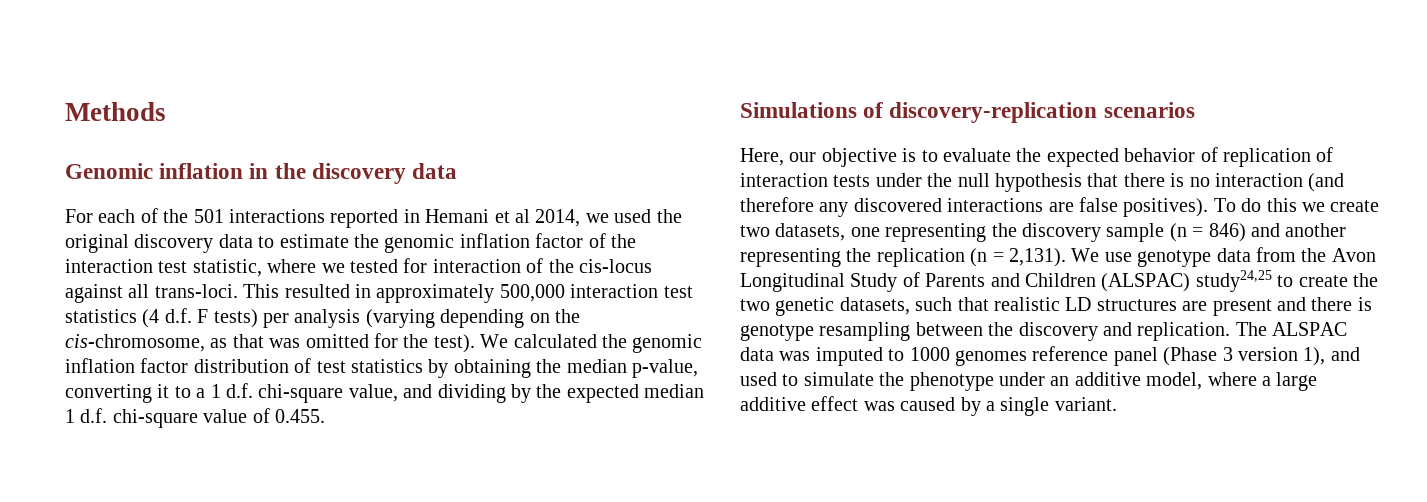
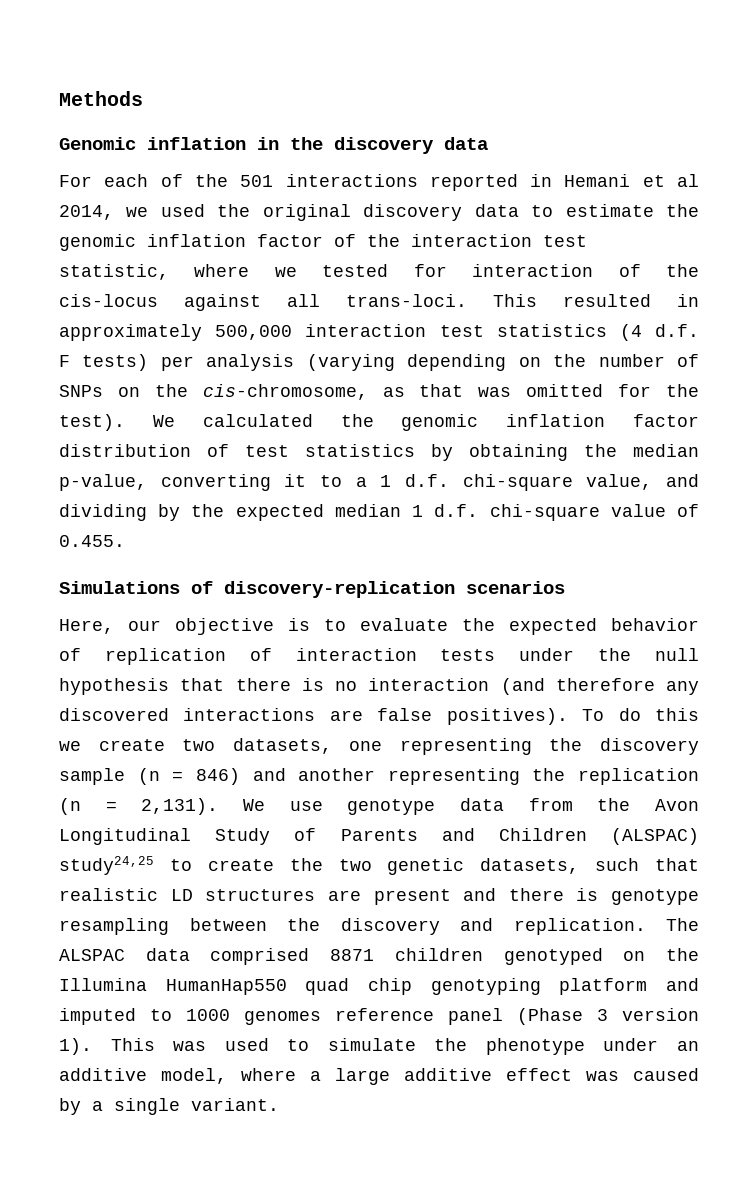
(580, 316) none -> [598,354,700,367] [59,384,188,397] number of SNPs on the
[779,351,811,361] was -> [210,948,699,965] [59,978,700,995] comprised 8871 children genotyped on the Illumina HumanHap550 quad chip genotyping platform and
[1303,347,1360,366] 1), and -> [59,1038,207,1055] 1). This was

